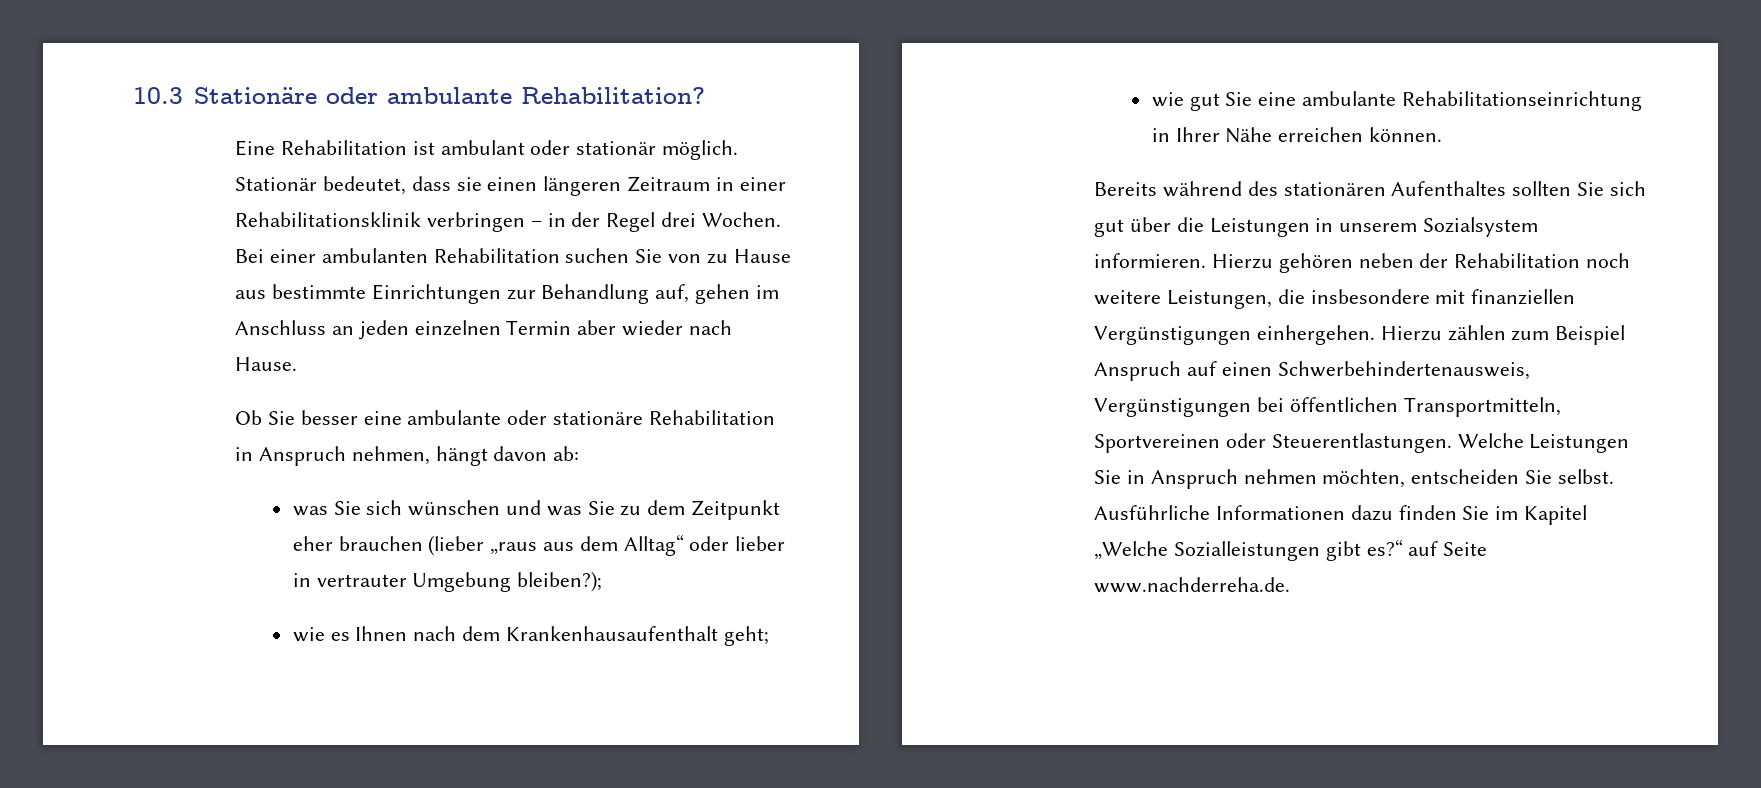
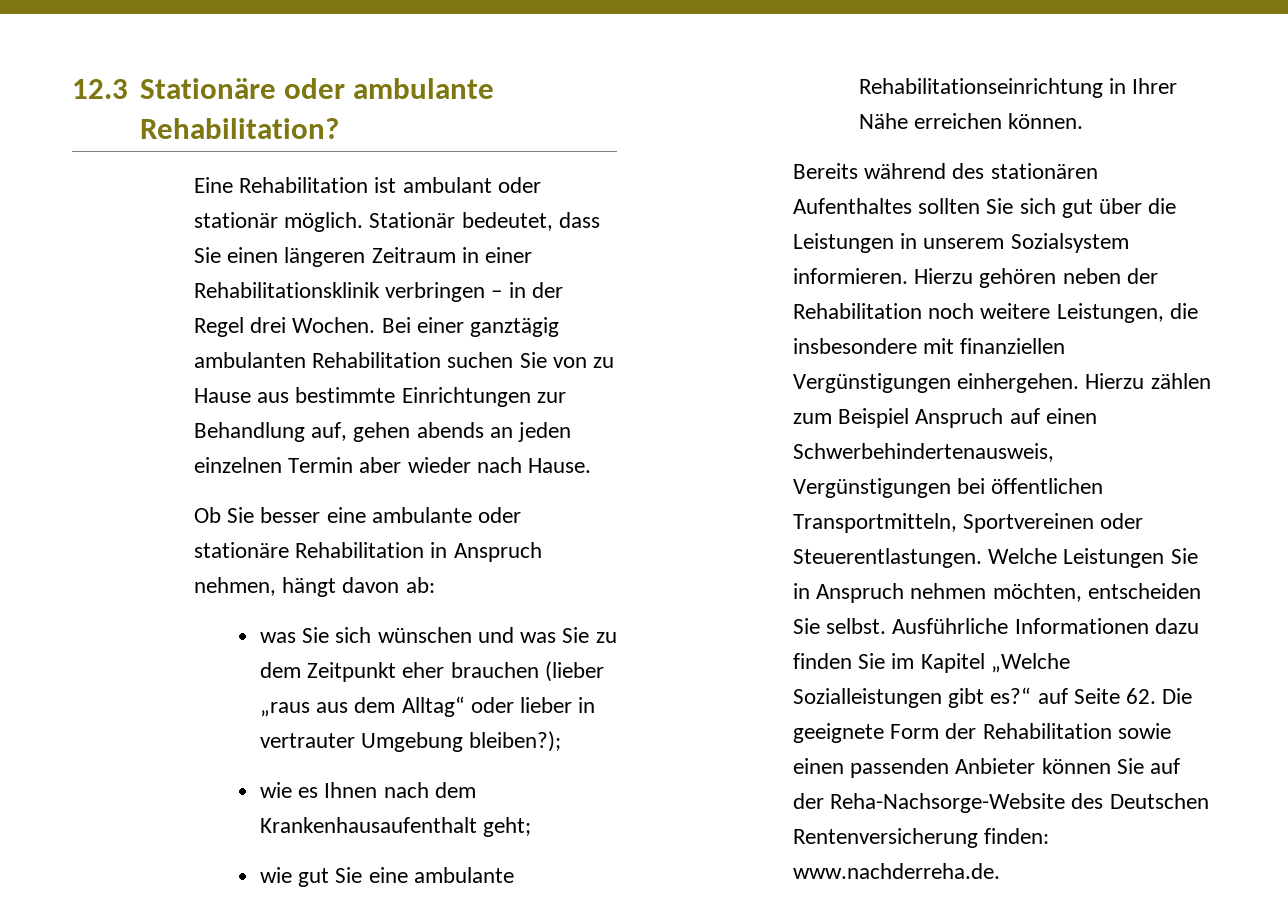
[133,87,183,104] 10.3 -> [72,79,128,99] 12.3
[456,177,482,191] sie -> [194,247,222,263] Sie
(316, 256) none -> [470,317,560,337] ganztägig
[755,285,779,299] [235,320,327,335] im Anschluss -> [416,422,484,438] abends
(1488, 549) none -> [1126,688,1193,704] [793,723,1171,743] [793,758,1181,778] [793,793,1209,813] [793,828,1050,848] 62. Die geeignete Form der Rehabilitation sowie einen passenden Anbieter können Sie auf der Reha-Nachsorge-Website des Deutschen Rentenversicherung finden:

